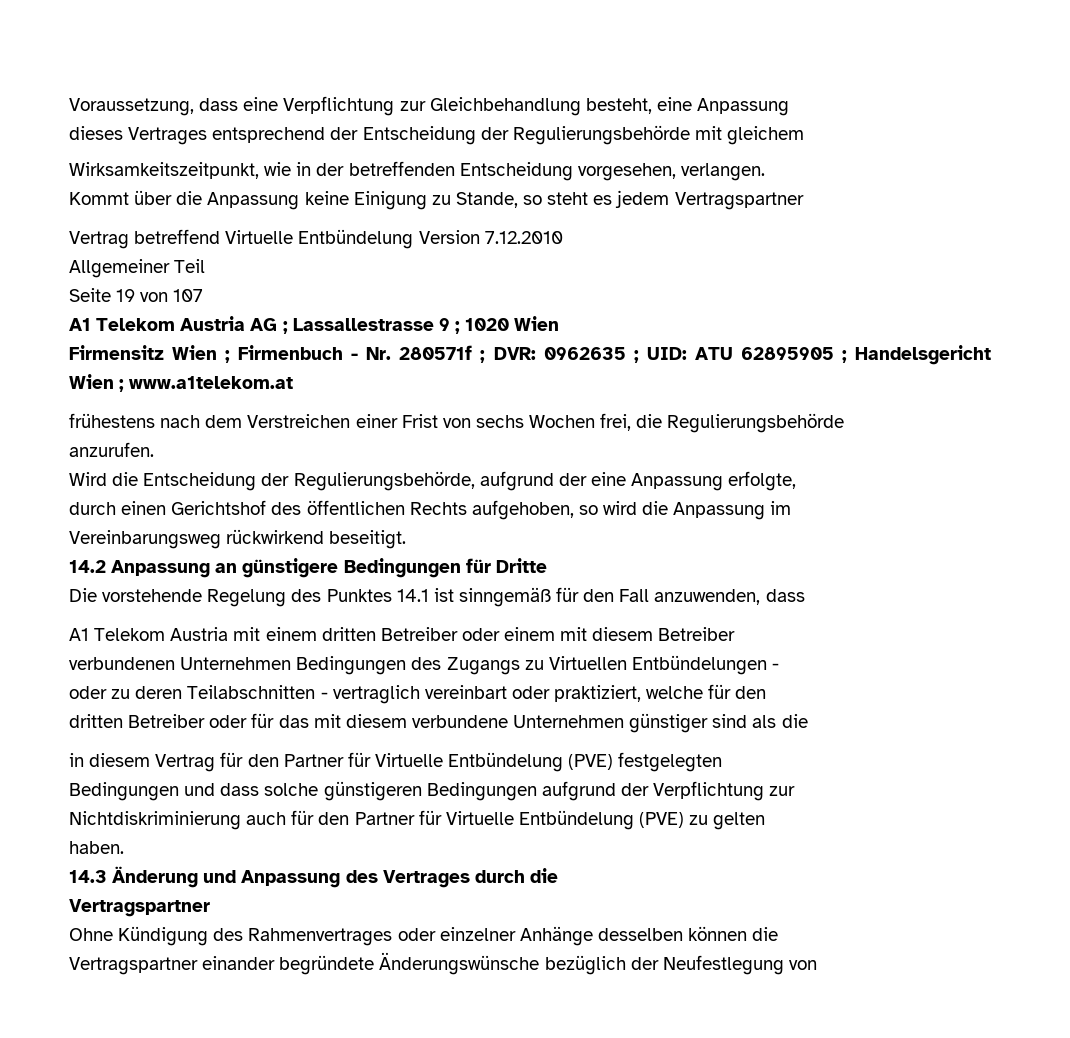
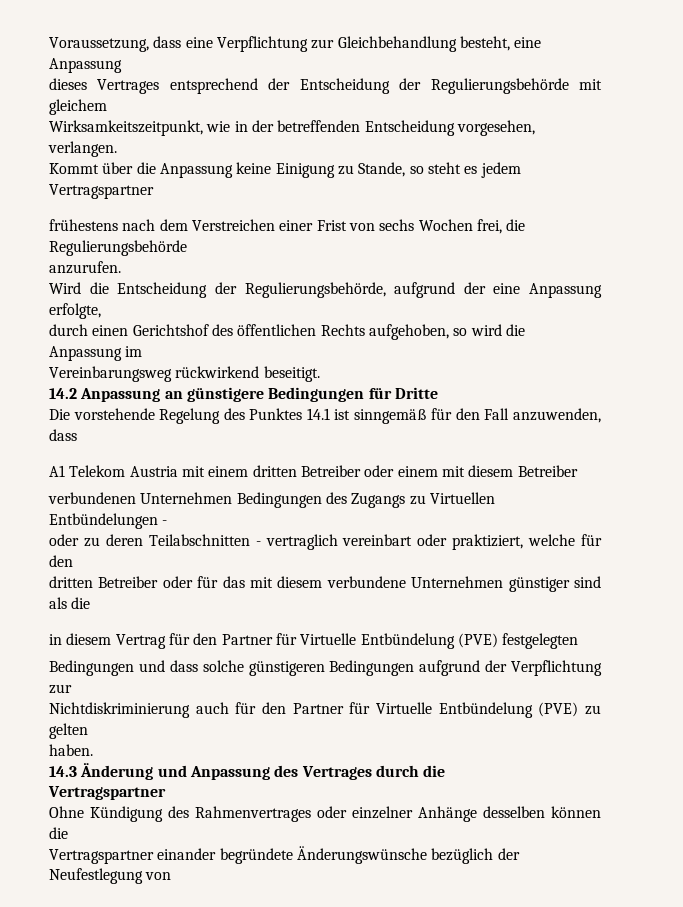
[69,229,563,249] [69,259,206,278] [69,288,204,302] [69,316,560,334] [69,345,992,365] [69,374,294,392] // Vertrag betreffend Virtuelle Entbündelung Version 7.12.2010 // Allgemeiner Teil // Seite 19 von 107 // A1 Telekom Austria AG ; Lassallestrasse 9 ; 1020 Wien // Firmensitz Wien ; Firmenbuch - Nr. 280571f ; DVR: 0962635 ; UID: ATU 62895905 ; Handelsgericht Wien ; www.a1telekom.at -> (154, 191) none

